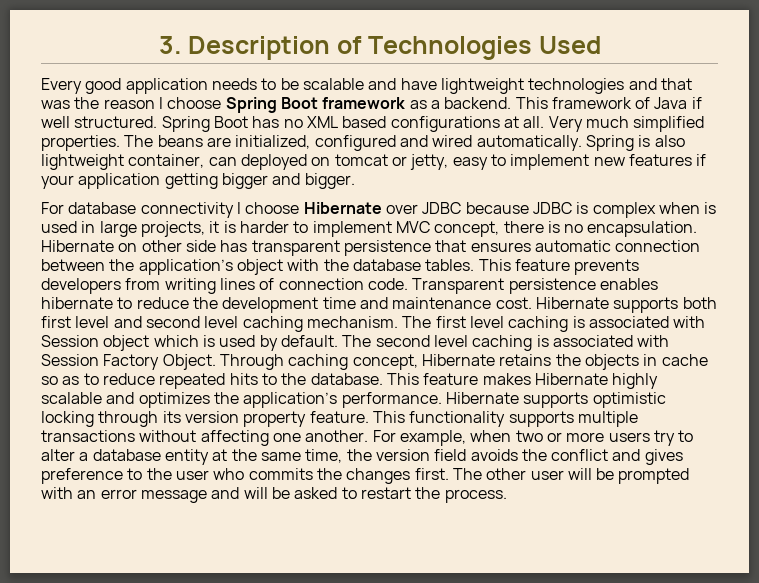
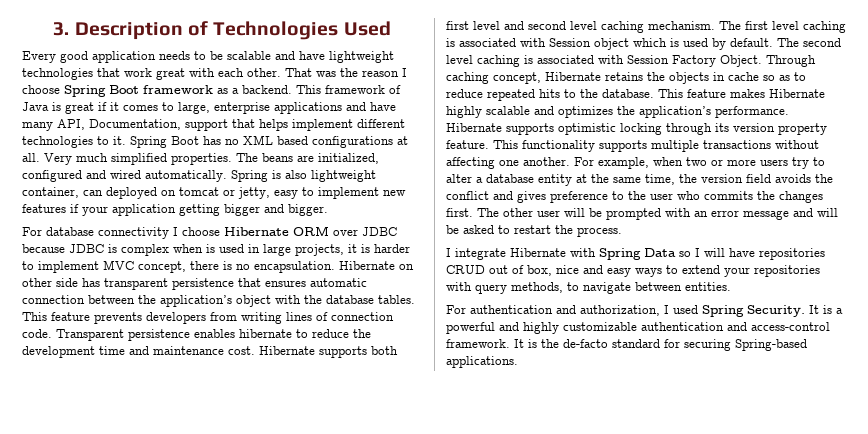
[628,78,692,90] and that -> [97,68,312,80] that work great with each other. That
[691,97,702,109] [41,116,158,128] if well structured. -> [52,102,396,114] [22,119,405,131] [22,136,126,148] is great if it comes to large, enterprise applications and have many API, Documentation, support that helps implement different technologies to it.
(382, 208) none -> [293,226,329,236] ORM
(507, 496) none -> [446,248,825,260] [446,265,820,277] [446,282,731,294] [446,305,843,317] [446,322,830,334] [446,339,807,351] [446,356,518,368] // I integrate Hibernate with Spring Data so I will have repositories CRUD out of box, nice and easy ways to extend your repositories with query methods, to navigate between entities. // For authentication and authorization, I used Spring Security. It is a powerful and highly customizable authentication and access-control framework. It is the de-facto standard for securing Spring-based applications.

